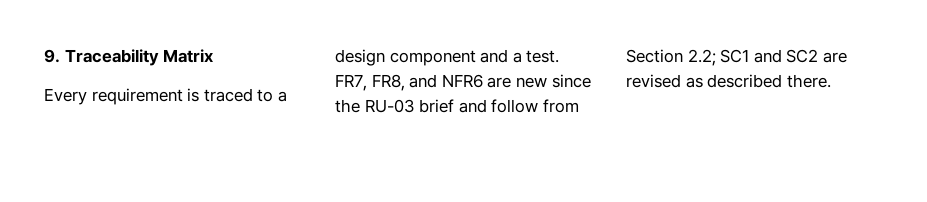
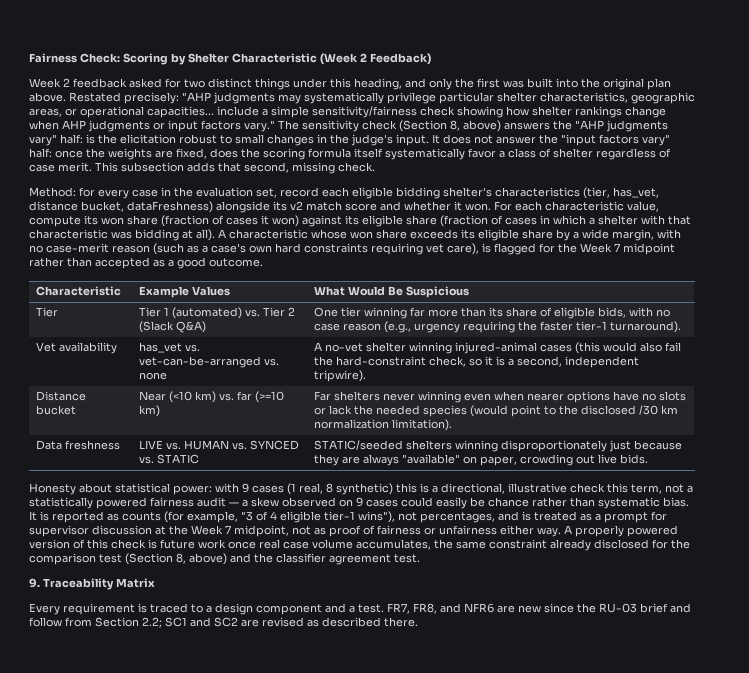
(44, 56) none -> [29,53,431,65] [29,78,671,90] [29,92,695,104] [29,106,666,118] [29,120,668,132] [29,134,670,146] [29,148,671,160] [29,162,375,174] [29,187,659,199] [29,201,659,213] [29,215,691,227] [29,229,681,241] [29,243,675,255] [29,257,263,269] [36,286,122,296] [139,286,231,298] [314,286,470,298] [36,307,59,317] [139,307,296,319] [139,321,207,333] [314,307,671,319] [314,321,682,333] [36,342,118,354] [139,342,201,353] [139,356,280,368] [139,372,168,380] [314,342,682,354] [314,356,640,368] [314,370,367,382] [36,391,87,401] [36,405,77,415] [139,391,285,403] [139,405,161,417] [314,391,687,403] [314,405,679,417] [314,419,453,431] [36,440,121,450] [139,440,300,450] [139,454,200,464] [314,440,683,452] [314,454,649,466] [29,483,693,495] [29,497,689,509] [29,511,667,523] [29,525,678,537] [29,539,690,551] [29,553,420,565] Fairness Check: Scoring by Shelter Characteristic (Week 2 Feedback) // Week 2 feedback asked for two distinct things under this heading, and only the first was built into the original plan above. Restated precisely: "AHP judgments may systematically privilege particular shelter characteristics, geographic areas, or operational capacities... include a simple sensitivity/fairness check showing how shelter rankings change when AHP judgments or input factors vary." The sensitivity check (Section 8, above) answers the "AHP judgments vary" half: is the elicitation robust to small changes in the judge's input. It does not answer the "input factors vary" half: once the weights are fixed, does the scoring formula itself systematically favor a class of shelter regardless of case merit. This subsection adds that second, missing check. // Method: for every case in the evaluation set, record each eligible bidding shelter's characteristics (tier, has_vet, distance bucket, dataFreshness) alongside its v2 match score and whether it won. For each characteristic value, compute its won share (fraction of cases it won) against its eligible share (fraction of cases in which a shelter with that characteristic was bidding at all). A characteristic whose won share exceeds its eligible share by a wide margin, with no case-merit reason (such as a case's own hard constraints requiring vet care), is flagged for the Week 7 midpoint rather than accepted as a good outcome. // Characteristic | Example Values | What Would Be Suspicious // Tier | Tier 1 (automated) vs. Tier 2 (Slack Q&A) | One tier winning far more than its share of eligible bids, with no case reason (e.g., urgency requiring the faster tier-1 turnaround). // Vet availability | has_vet vs. vet-can-be-arranged vs. none | A no-vet shelter winning injured-animal cases (this would also fail the hard-constraint check, so it is a second, independent tripwire). // Distance bucket | Near (<10 km) vs. far (>=10 km) | Far shelters never winning even when nearer options have no slots or lack the needed species (would point to the disclosed /30 km normalization limitation). // Data freshness | LIVE vs. HUMAN vs. SYNCED vs. STATIC | STATIC/seeded shelters winning disproportionately just because they are always "available" on paper, crowding out live bids. // Honesty about statistical power: with 9 cases (1 real, 8 synthetic) this is a directional, illustrative check this term, not a statistically powered fairness audit — a skew observed on 9 cases could easily be chance rather than systematic bias. It is reported as counts (for example, "3 of 4 eligible tier-1 wins"), not percentages, and is treated as a prompt for supervisor discussion at the Week 7 midpoint, not as proof of fairness or unfairness either way. A properly powered version of this check is future work once real case volume accumulates, the same constraint already disclosed for the comparison test (Section 8, above) and the classifier agreement test. //

